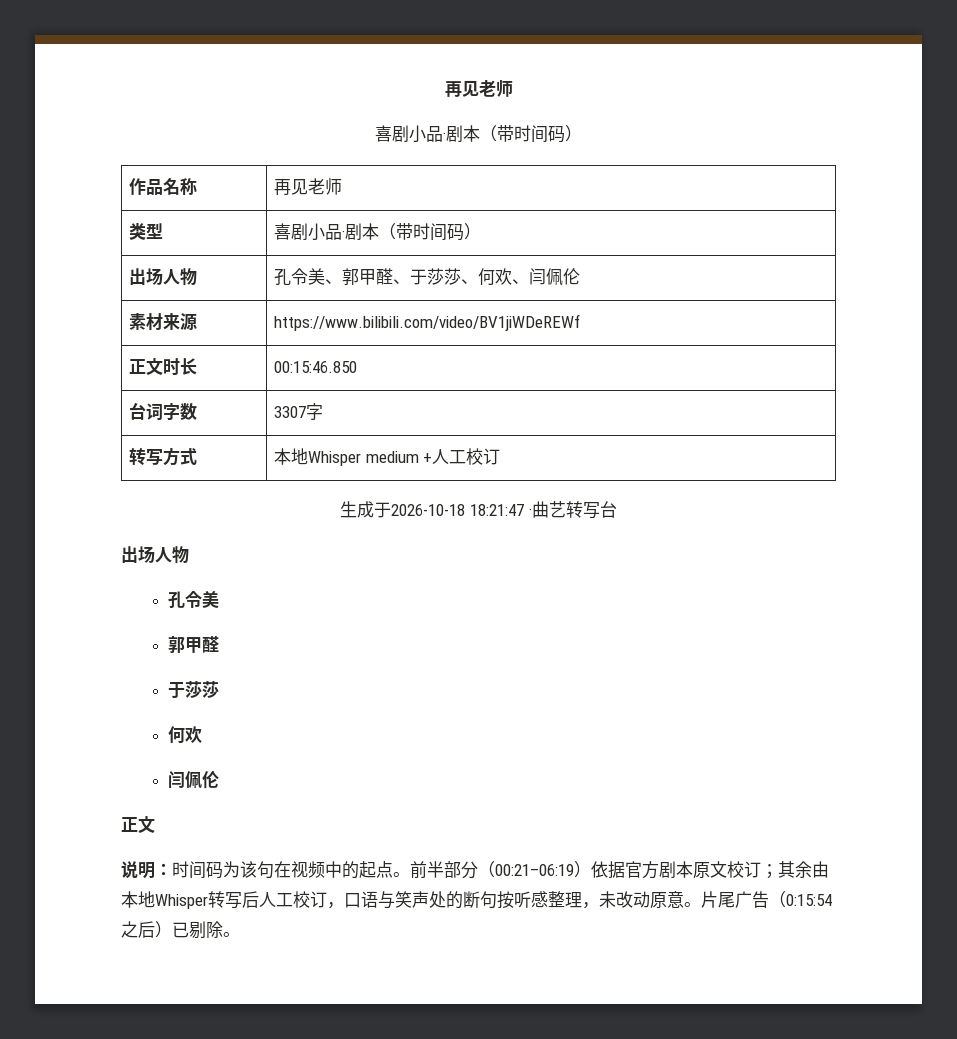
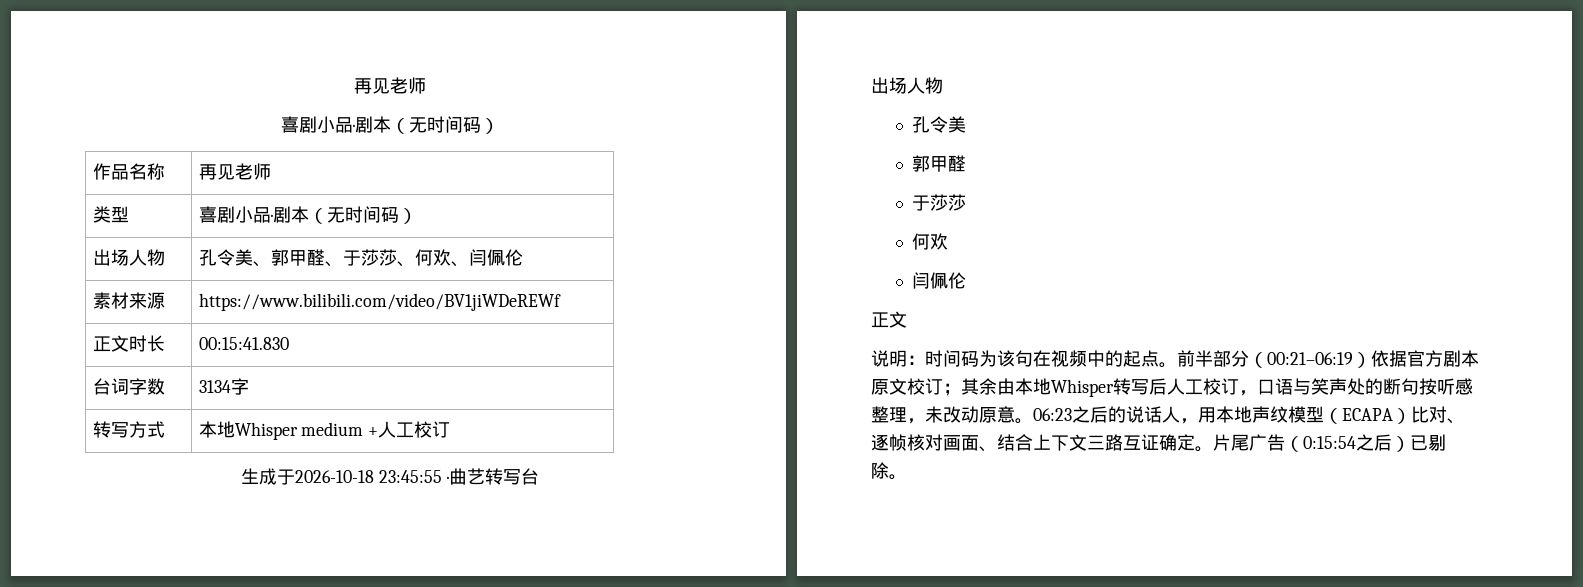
[497,125,514,142] 带 -> [409,117,427,133] 无
[395,223,413,240] 带 -> [326,207,345,223] 无
[273,361,357,373] 00:15:46.850 -> [198,337,289,350] 00:15:41.830
[273,406,306,418] 3307 -> [198,380,231,393] 3134
[469,504,524,516] 18:21:47 -> [379,470,442,483] 23:45:55
(701, 904) none -> [1033,406,1465,424] [871,434,1213,452] 06:23之后的说话人，用本地声纹模型（ECAPA）比对、逐帧核对画面、结合上下文三路互证确定。

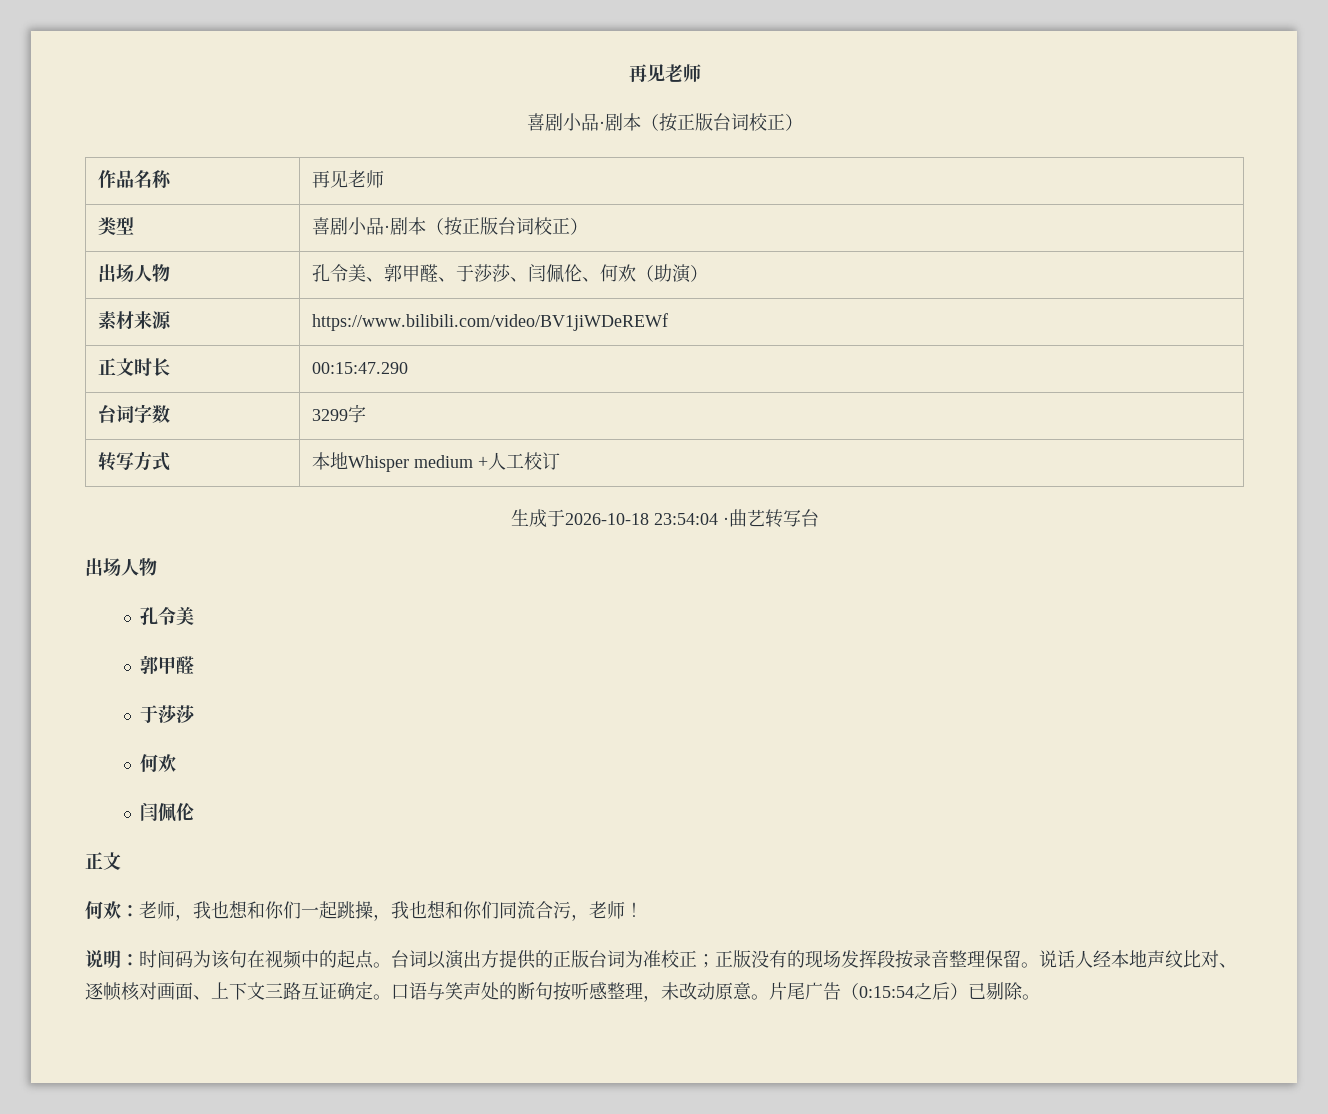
[409,116,481,133] 无时间码 -> [658,113,785,132] 按正版台词校正
[326,206,399,223] 无时间码 -> [443,217,570,236] 按正版台词校正
[414,249,523,267] 何欢、闫佩伦 -> [527,264,708,283] 闫佩伦、何欢（助演）
[198,337,289,350] 00:15:41.830 -> [311,362,408,374] 00:15:47.290
[198,380,231,393] 3134 -> [311,409,348,421] 3299
[379,470,442,483] 23:45:55 -> [653,513,718,525] 23:54:04
(907, 319) none -> [85,900,643,921] // 何欢：老师，我也想和你们一起跳操，我也想和你们同流合污，老师！
[1177,350,1479,368] [871,378,1257,397] 前半部分（00:21–06:19）依据官方剧本原文校订；其余由本地Whisper转写后人工校订， -> [391,949,1237,969] [85,981,391,1001] 台词以演出方提供的正版台词为准校正；正版没有的现场发挥段按录音整理保留。说话人经本地声纹比对、逐帧核对画面、上下文三路互证确定。
[1033,406,1465,424] [871,434,1213,452] 06:23之后的说话人，用本地声纹模型（ECAPA）比对、逐帧核对画面、结合上下文三路互证确定。 -> (769, 997) none

